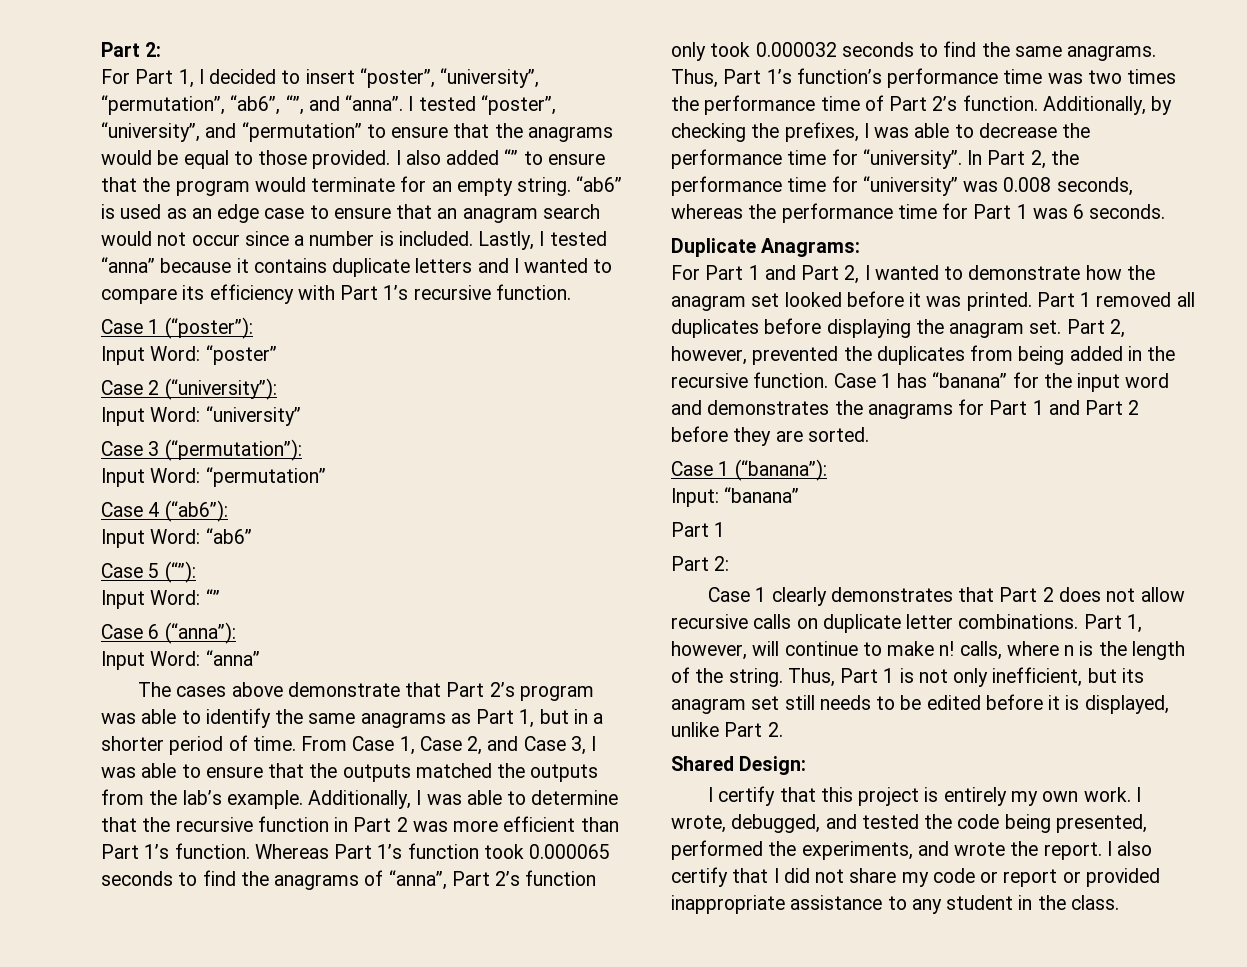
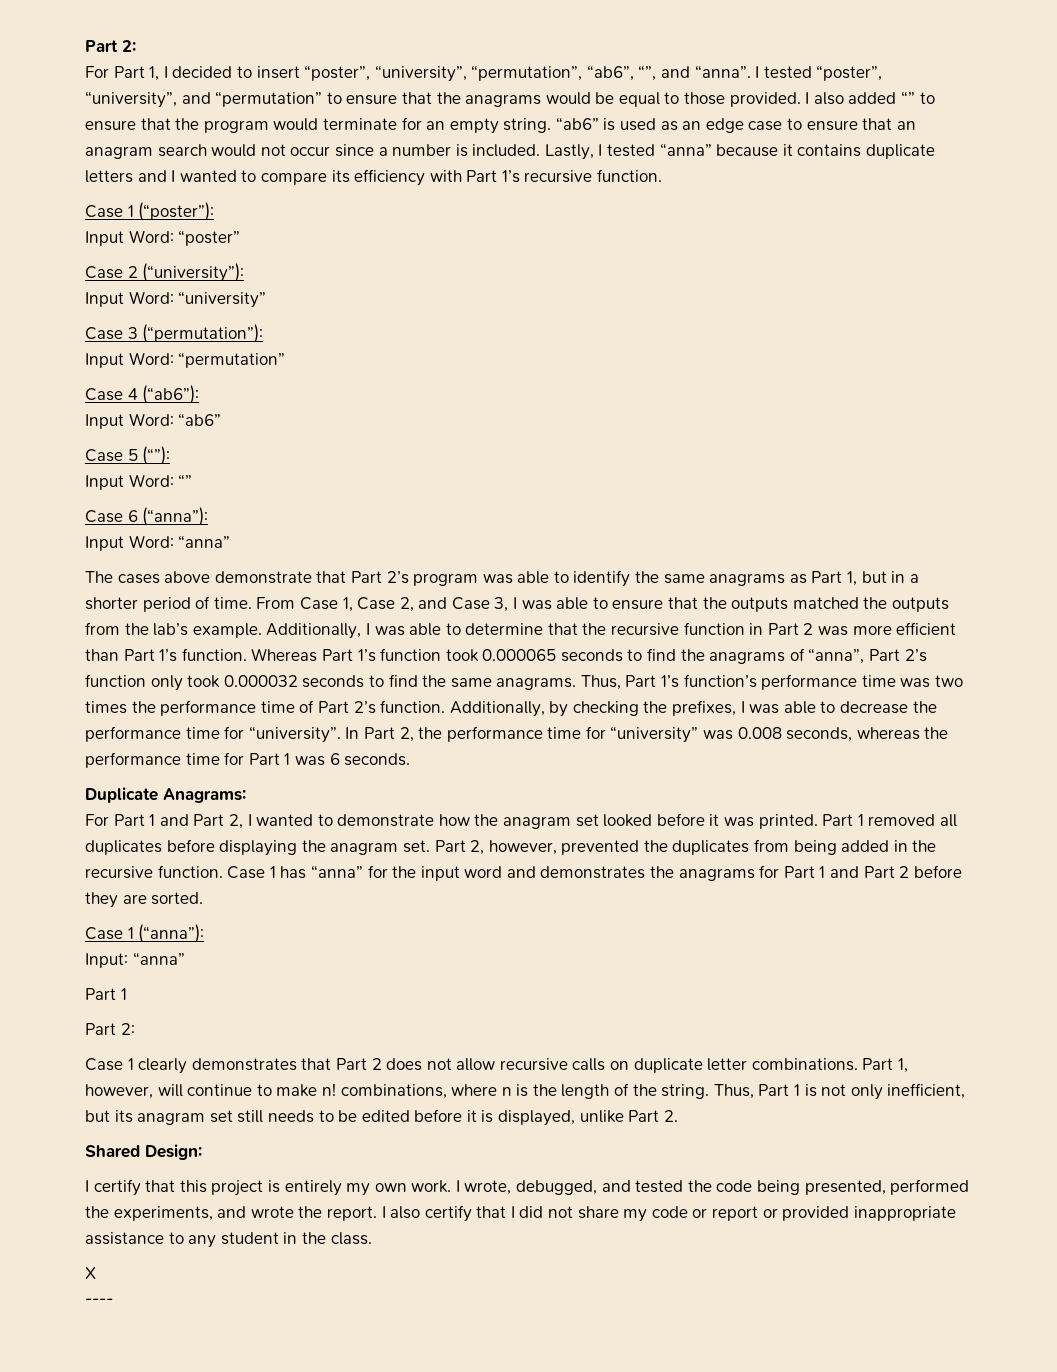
[932,372,1008,388] “banana” -> [310,865,363,878] “anna”
[734,459,827,481] (“banana”): -> [138,924,205,943] (“anna”):
[724,487,800,503] “banana” -> [132,952,185,965] “anna”
[959,641,1002,660] calls, -> [340,1084,447,1099] combinations,
(1119, 902) none -> [85,1267,96,1279] [85,1298,113,1305] // X // ----

